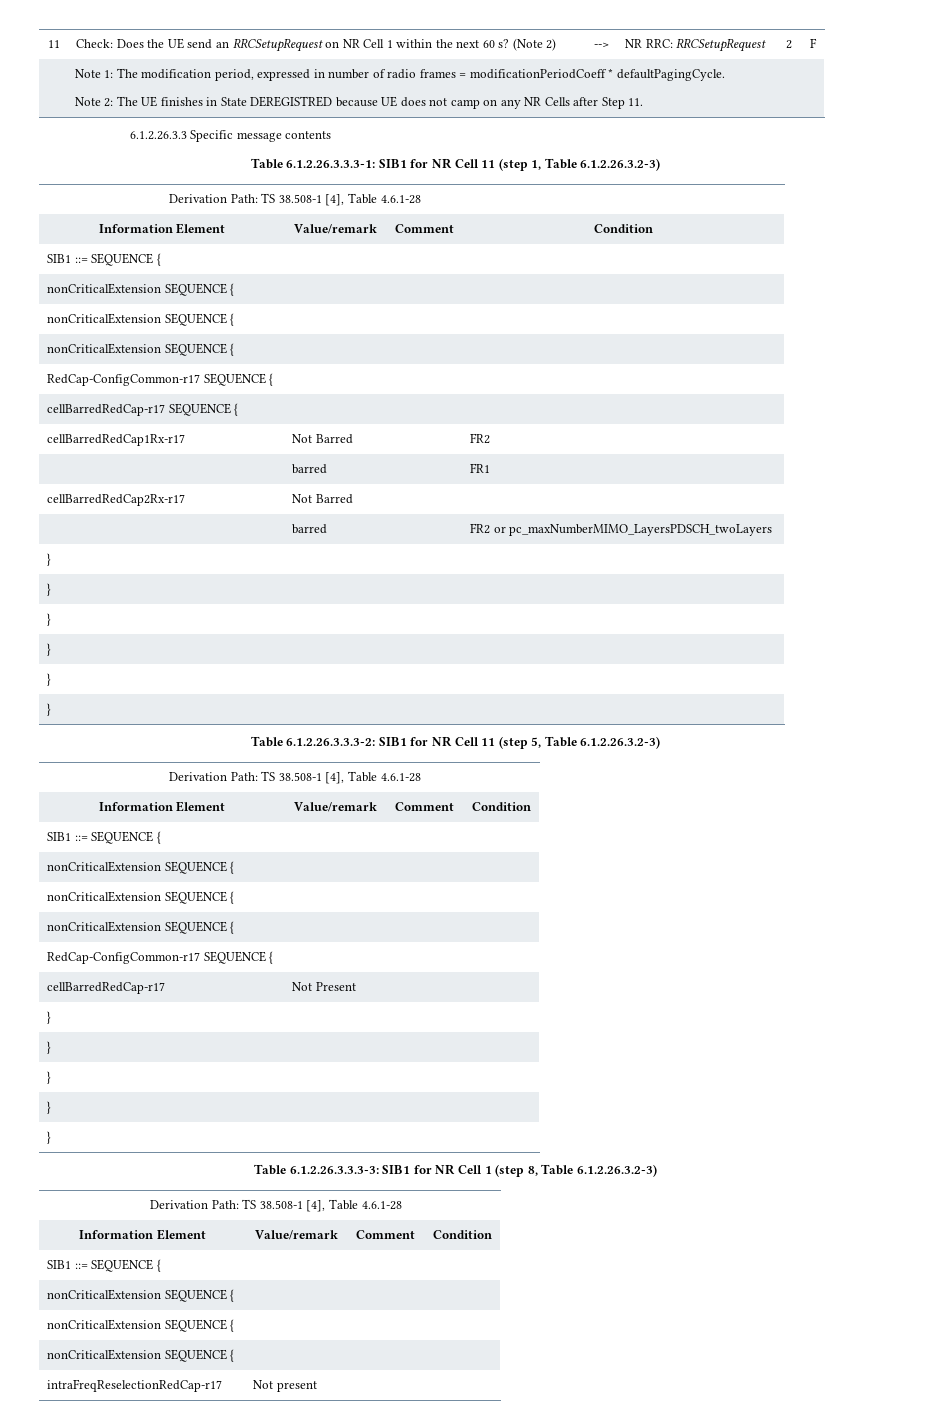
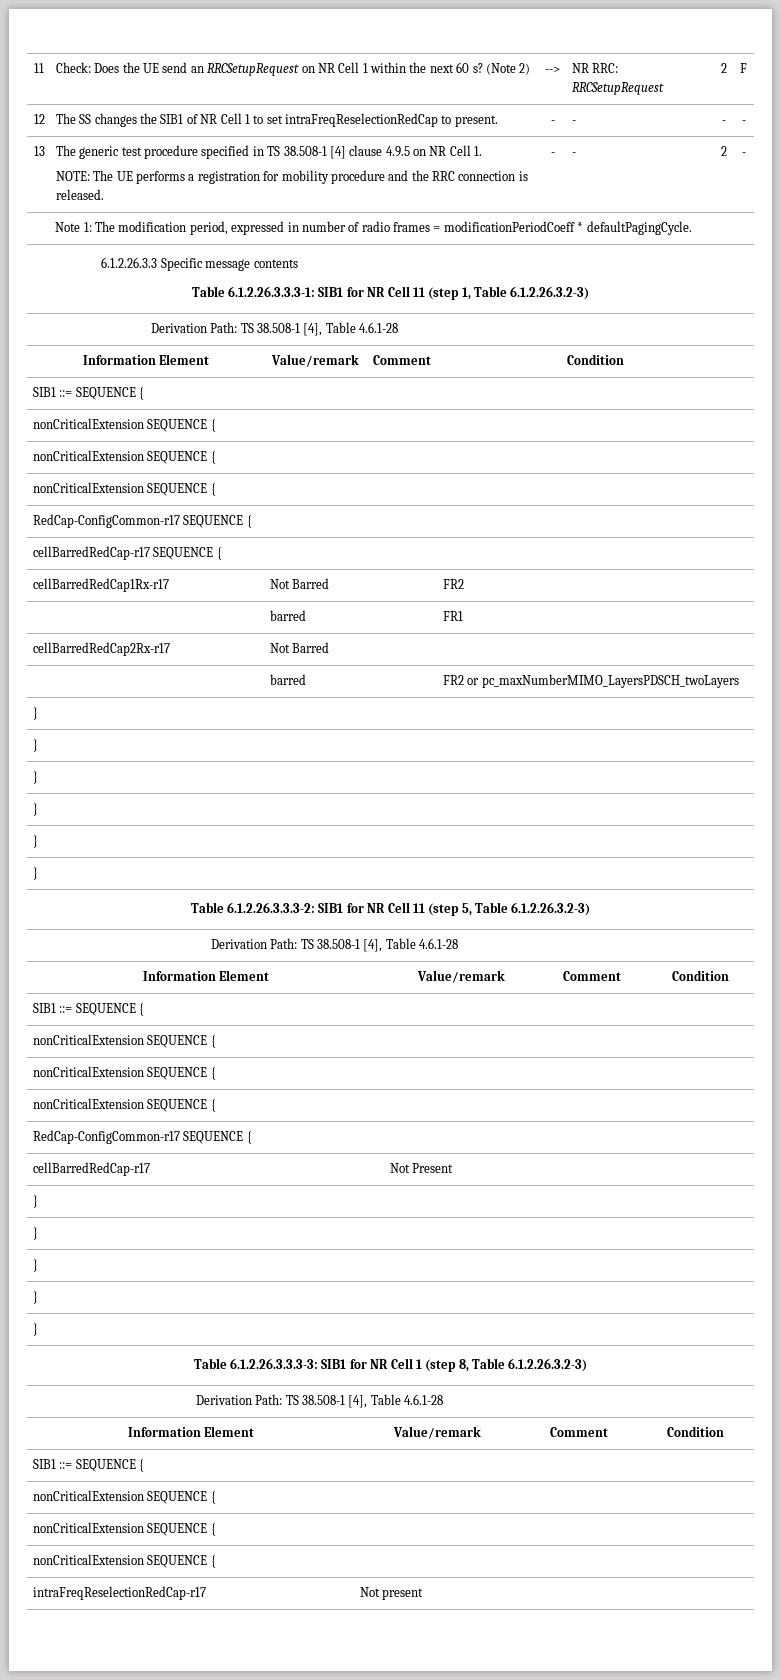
(817, 43) none -> [33,114,45,124] [55,113,498,127] [550,120,555,124] [571,120,576,124] [722,120,726,124] [741,120,746,124] [33,146,45,156] [55,145,483,159] [55,170,528,184] [55,189,104,200] [550,152,555,156] [571,152,576,156] [721,146,727,156] [741,152,746,156] // 12 | The SS changes the SIB1 of NR Cell 1 to set intraFreqReselectionRedCap to present. | - | - | - | - // 13 | The generic test procedure specified in TS 38.508-1 [4] clause 4.9.5 on NR Cell 1. // NOTE: The UE performs a registration for mobility procedure and the RRC connection is released. | - | - | 2 | -
[74,96,644,109] // Note 2: The UE finishes in State DEREGISTRED because UE does not camp on any NR Cells after Step 11. -> (692, 228) none

